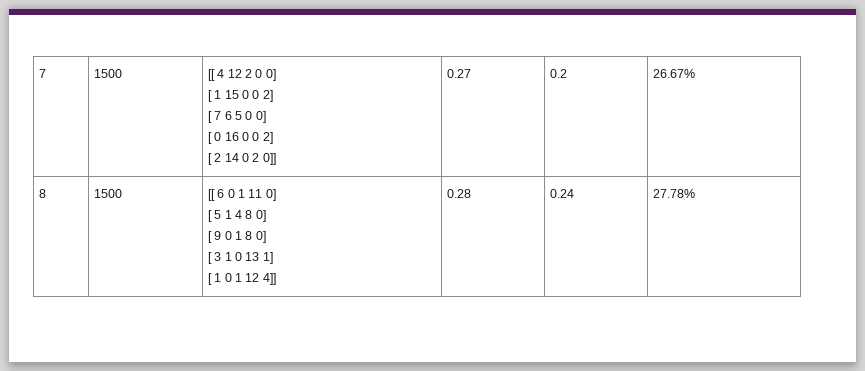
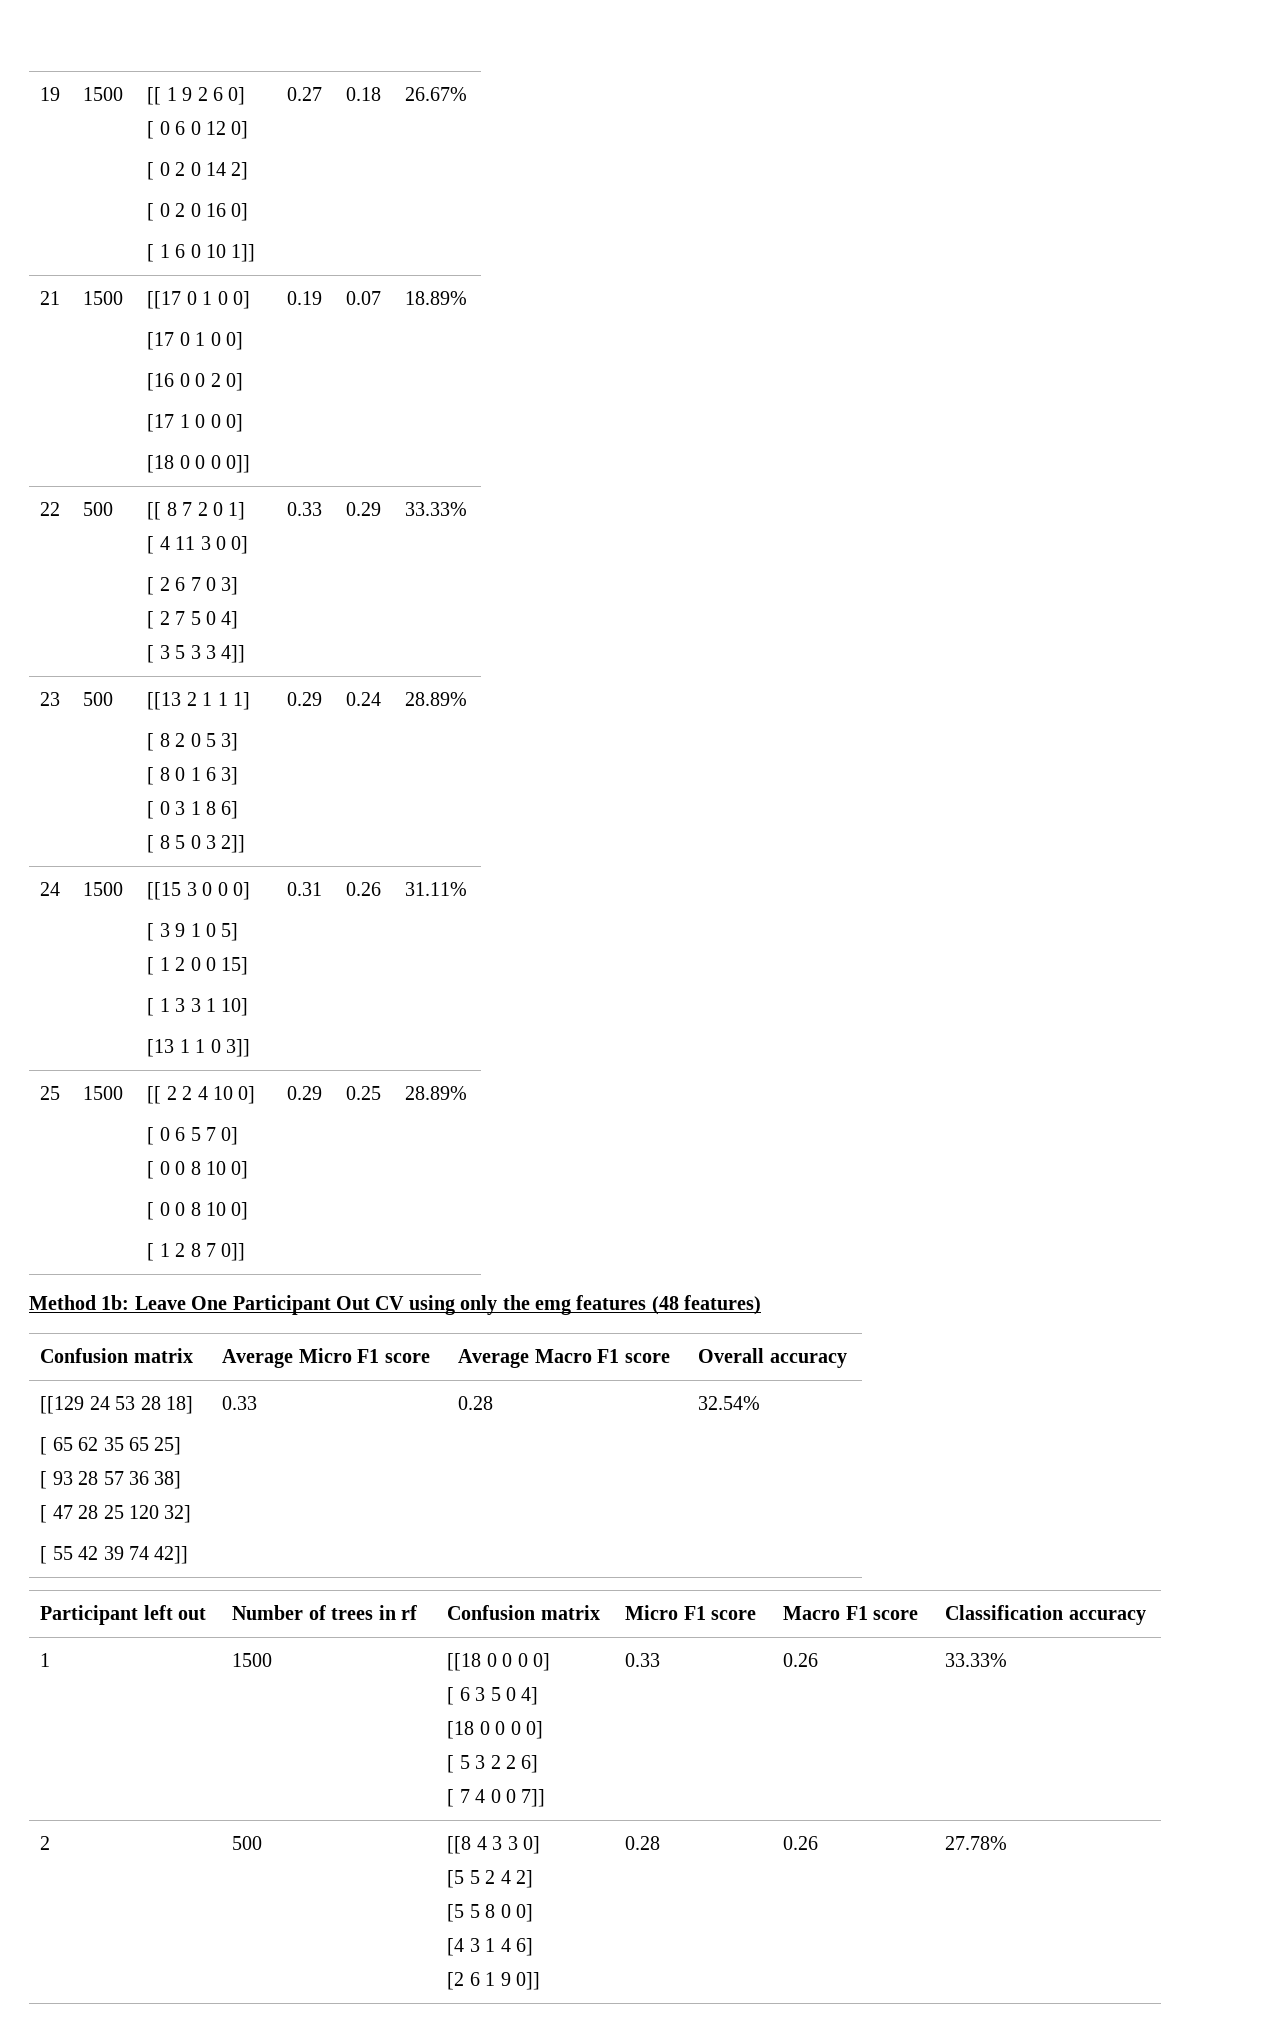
[38,69,46,78] [93,69,122,78] [207,69,276,81] [207,90,273,102] [207,111,266,123] [207,132,273,144] [207,153,276,165] [446,69,471,78] [549,69,567,78] [652,69,695,78] [38,189,46,198] [93,189,122,198] [207,189,276,201] [207,210,266,222] [207,231,266,243] [207,252,273,264] [207,273,276,285] [446,189,471,198] [549,189,574,198] 7 | 1500 | [[ 4 12 2 0 0] // [ 1 15 0 0 2] // [ 7 6 5 0 0] // [ 0 16 0 0 2] // [ 2 14 0 2 0]] | 0.27 | 0.2 | 26.67% // 8 | 1500 | [[ 6 0 1 11 0] // [ 5 1 4 8 0] // [ 9 0 1 8 0] // [ 3 1 0 13 1] // [ 1 0 1 12 4]] | 0.28 | 0.24 -> [40,87,61,101] [83,87,124,101] [147,87,246,105] [147,121,249,139] [147,162,249,180] [147,203,249,221] [147,244,256,262] [287,87,323,101] [346,87,382,101] [405,87,468,101] [40,291,61,305] [83,291,124,305] [147,291,251,309] [147,332,244,350] [147,373,244,391] [147,414,244,432] [147,455,251,473] [287,291,323,305] [346,291,382,305] [405,291,468,305] [40,502,61,516] [83,502,114,516] [147,502,246,520] [147,536,249,554] [147,577,239,595] [147,611,239,629] [147,645,246,663] [287,502,323,516] [346,502,382,516] [405,502,468,516] [40,692,61,706] [83,692,114,706] [147,692,251,710] [147,733,239,751] [147,767,239,785] [147,801,239,819] [147,835,246,853] [287,692,323,706] [346,692,382,706] [405,692,468,706] [40,882,61,896] [83,882,124,896] [147,882,251,900] [147,923,239,941] [147,957,249,975] [147,998,249,1016] [147,1039,251,1057] [287,882,323,896] [346,882,382,896] [405,882,468,896] [40,1086,61,1100] [83,1086,124,1100] [147,1086,256,1104] [147,1127,239,1145] [147,1161,249,1179] [147,1202,249,1220] [147,1243,246,1261] [287,1086,323,1100] [346,1086,382,1100] [405,1086,468,1100] [29,1295,762,1315] [40,1348,193,1363] [222,1348,430,1368] [458,1349,670,1368] [698,1348,847,1368] [40,1396,194,1414] [40,1437,182,1455] [40,1471,182,1489] [40,1505,192,1523] [40,1546,189,1564] [222,1396,258,1410] [458,1396,494,1410] [698,1396,761,1410] [40,1605,207,1625] [232,1605,418,1620] [447,1605,600,1620] [625,1605,757,1620] [783,1606,919,1620] [945,1605,1146,1625] [40,1653,51,1667] [232,1653,273,1667] [447,1653,551,1671] [447,1687,539,1705] [447,1721,544,1739] [447,1755,539,1773] [447,1789,546,1807] [625,1653,661,1667] [783,1653,819,1667] [945,1653,1008,1667] [40,1836,51,1850] [232,1836,263,1850] [447,1836,541,1854] [447,1870,534,1888] [447,1904,534,1922] [447,1938,534,1956] [447,1972,541,1990] [625,1836,661,1850] [783,1836,819,1850] 19 | 1500 | [[ 1 9 2 6 0] // [ 0 6 0 12 0] // [ 0 2 0 14 2] // [ 0 2 0 16 0] // [ 1 6 0 10 1]] | 0.27 | 0.18 | 26.67% // 21 | 1500 | [[17 0 1 0 0] // [17 0 1 0 0] // [16 0 0 2 0] // [17 1 0 0 0] // [18 0 0 0 0]] | 0.19 | 0.07 | 18.89% // 22 | 500 | [[ 8 7 2 0 1] // [ 4 11 3 0 0] // [ 2 6 7 0 3] // [ 2 7 5 0 4] // [ 3 5 3 3 4]] | 0.33 | 0.29 | 33.33% // 23 | 500 | [[13 2 1 1 1] // [ 8 2 0 5 3] // [ 8 0 1 6 3] // [ 0 3 1 8 6] // [ 8 5 0 3 2]] | 0.29 | 0.24 | 28.89% // 24 | 1500 | [[15 3 0 0 0] // [ 3 9 1 0 5] // [ 1 2 0 0 15] // [ 1 3 3 1 10] // [13 1 1 0 3]] | 0.31 | 0.26 | 31.11% // 25 | 1500 | [[ 2 2 4 10 0] // [ 0 6 5 7 0] // [ 0 0 8 10 0] // [ 0 0 8 10 0] // [ 1 2 8 7 0]] | 0.29 | 0.25 | 28.89% // Method 1b: Leave One Participant Out CV using only the emg features (48 features) // Confusion matrix | Average Micro F1 score | Average Macro F1 score | Overall accuracy // [[129 24 53 28 18] // [ 65 62 35 65 25] // [ 93 28 57 36 38] // [ 47 28 25 120 32] // [ 55 42 39 74 42]] | 0.33 | 0.28 | 32.54% // Participant left out | Number of trees in rf | Confusion matrix | Micro F1 score | Macro F1 score | Classification accuracy // 1 | 1500 | [[18 0 0 0 0] // [ 6 3 5 0 4] // [18 0 0 0 0] // [ 5 3 2 2 6] // [ 7 4 0 0 7]] | 0.33 | 0.26 | 33.33% // 2 | 500 | [[8 4 3 3 0] // [5 5 2 4 2] // [5 5 8 0 0] // [4 3 1 4 6] // [2 6 1 9 0]] | 0.28 | 0.26

